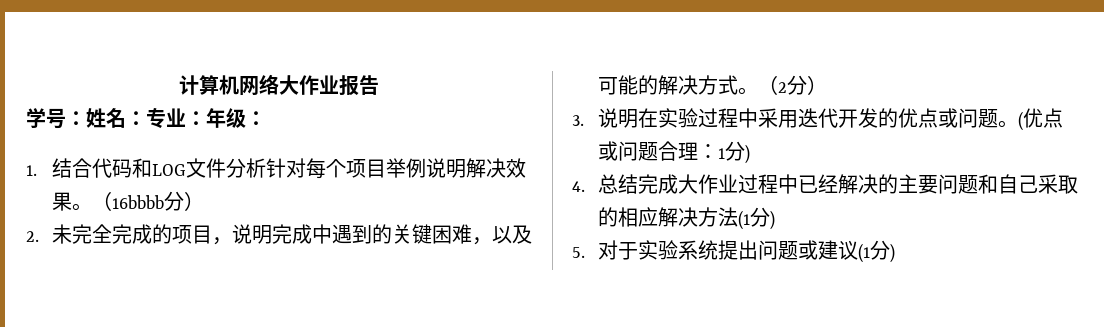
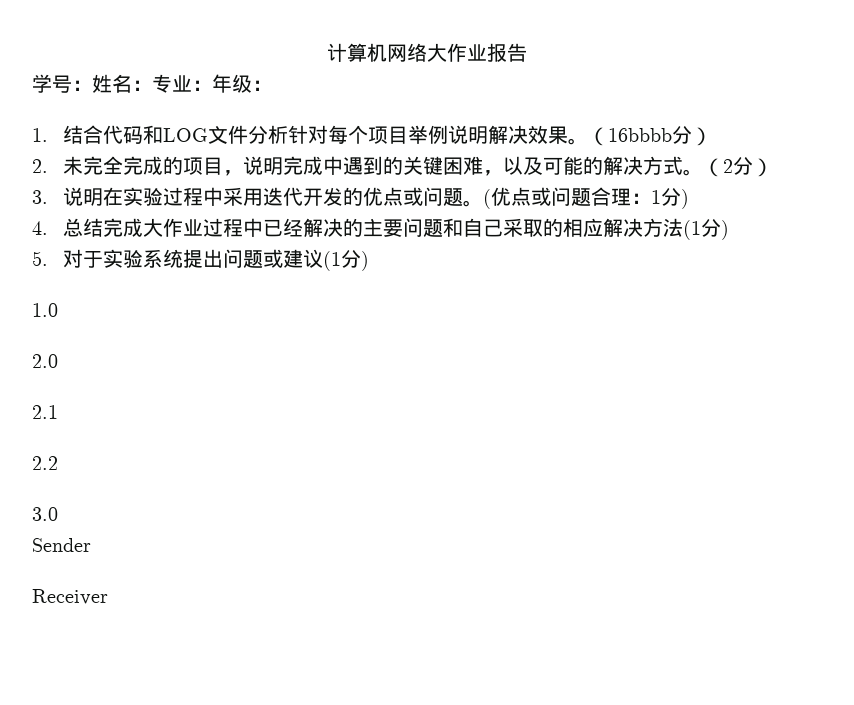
(895, 253) none -> [32,303,58,317] [32,354,58,368] [32,405,58,419] [32,456,58,470] [32,507,58,521] [32,538,91,552] [32,589,108,605] // 1.0 // 2.0 // 2.1 // 2.2 // 3.0 // Sender // Receiver

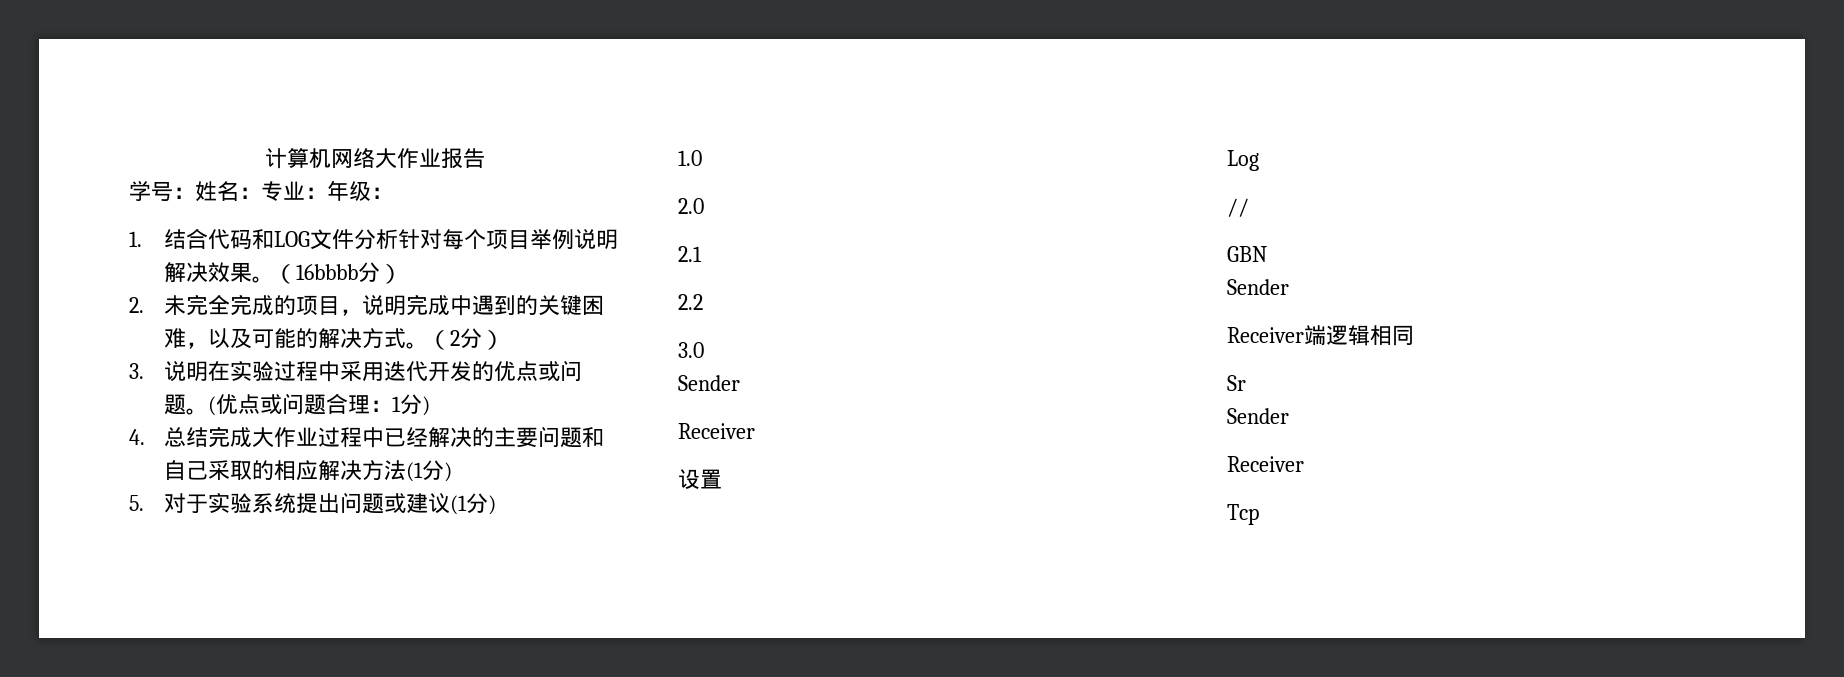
(108, 597) none -> [678,469,722,489] [1227,150,1259,171] [1227,198,1249,217] [1227,246,1267,262] [1227,279,1289,295] [1227,325,1414,346] [1227,375,1246,391] [1227,408,1289,424] [1227,456,1304,472] [1227,504,1259,525] // 设置 // Log // // // GBN // Sender // Receiver端逻辑相同 // Sr // Sender // Receiver // Tcp

